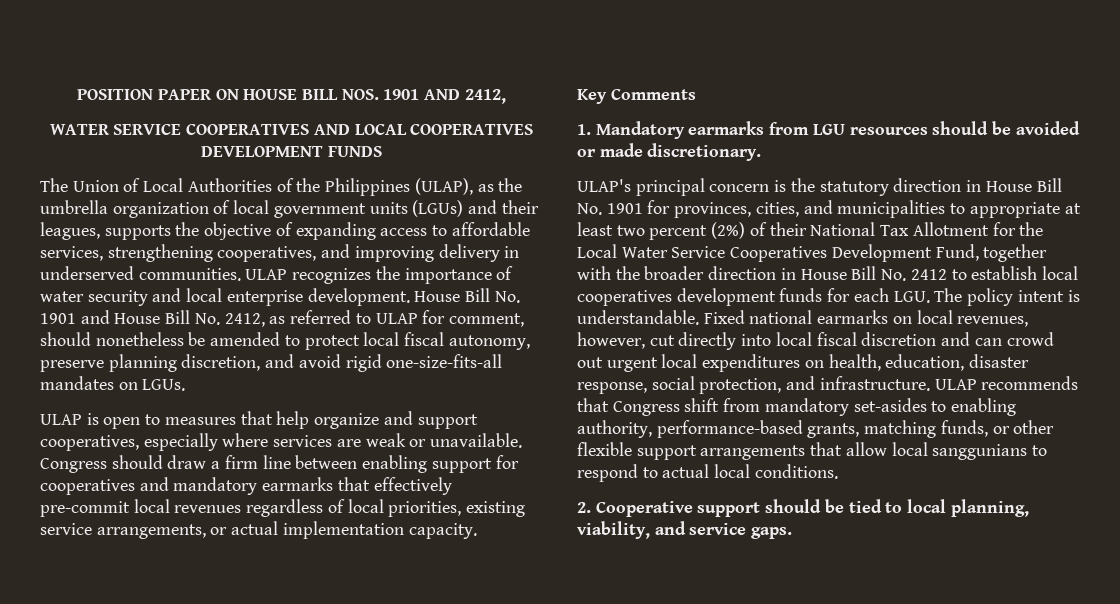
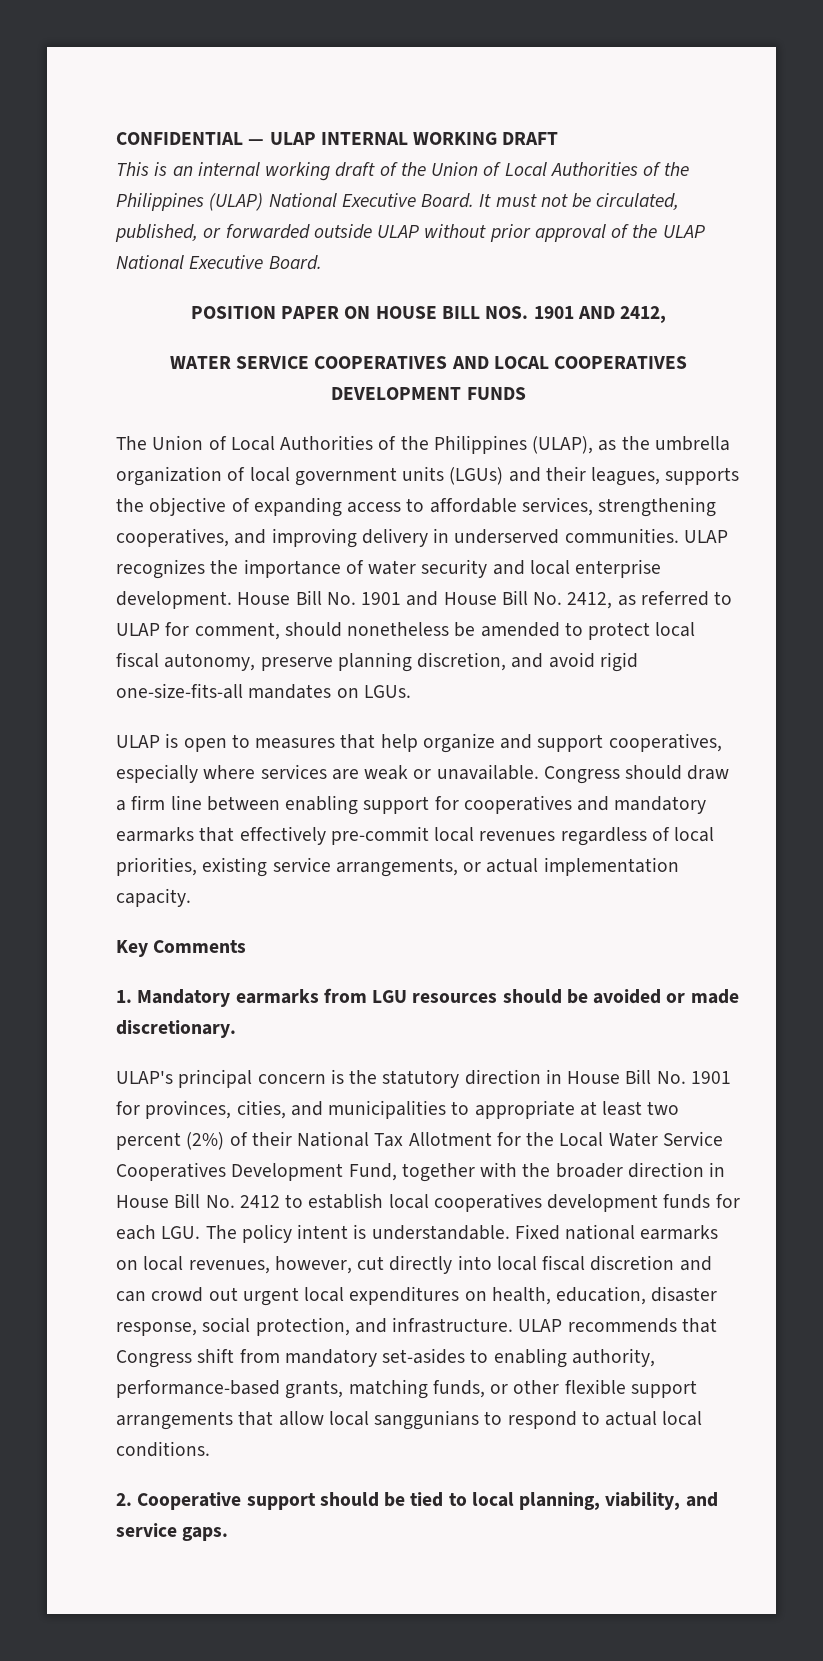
(77, 94) none -> [116,132,559,145] [116,162,690,181] [116,193,680,211] [115,224,705,242] [116,255,322,270] CONFIDENTIAL — ULAP INTERNAL WORKING DRAFT // This is an internal working draft of the Union of Local Authorities of the Philippines (ULAP) National Executive Board. It must not be circulated, published, or forwarded outside ULAP without prior approval of the ULAP National Executive Board. //

